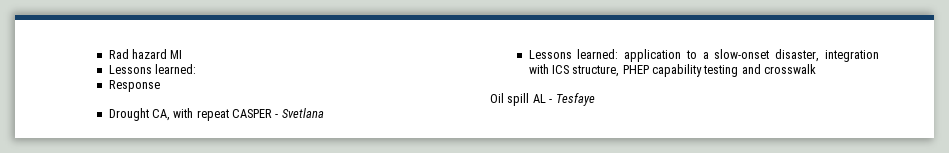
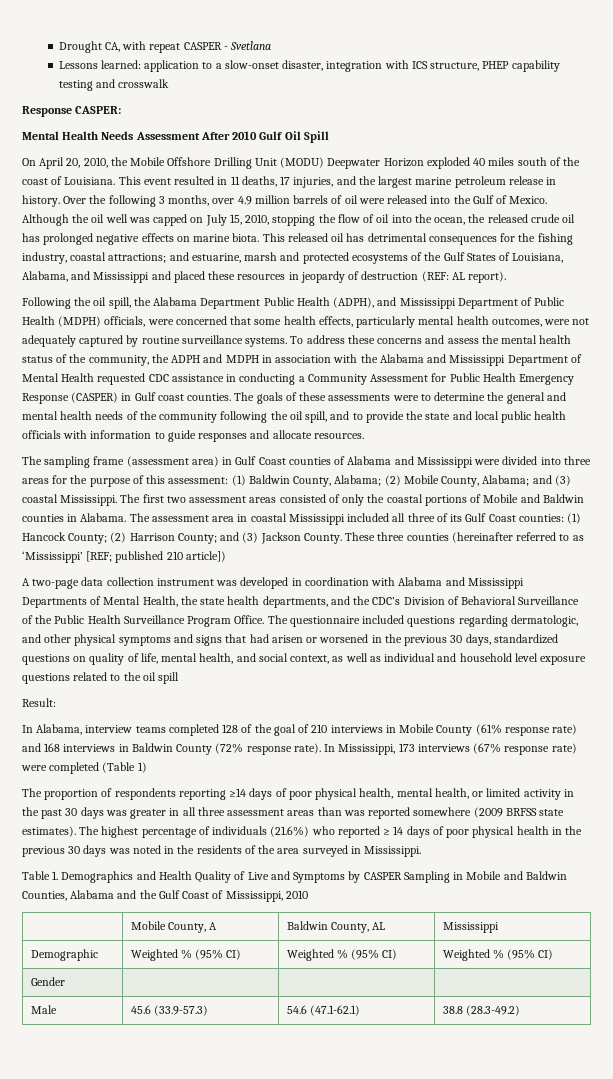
[108,49,183,59] [108,64,196,74] [108,80,160,92] Rad hazard MI // Lessons learned: // Response // -> (58, 47) none
[490,93,595,106] Oil spill AL - Tesfaye -> [22,106,122,117] [22,131,329,143] [22,157,581,169] [22,176,557,188] [22,195,548,207] [22,214,576,226] [22,233,573,245] [22,252,564,264] [22,271,507,283] [22,297,565,309] [22,316,590,328] [22,335,572,347] [22,354,582,366] [22,373,575,385] [22,392,566,404] [22,411,567,423] [22,430,364,442] [22,456,591,468] [22,475,571,487] [22,494,584,506] [22,513,582,525] [22,532,584,544] [22,551,226,563] [22,577,524,589] [22,596,580,608] [22,615,578,627] [22,634,558,646] [22,653,587,665] [22,672,180,684] [22,698,56,707] [22,724,578,736] [22,743,577,755] [21,762,147,774] [22,788,574,800] [22,807,565,819] [22,826,583,838] [22,845,422,857] [22,871,567,883] [22,890,308,902] [130,921,218,933] [286,921,386,933] [442,922,499,933] [30,949,98,961] [130,949,242,961] [286,949,398,961] [442,949,554,961] [30,977,65,986] [30,1005,57,1014] [130,1005,208,1016] [286,1005,360,1016] [442,1005,520,1016] Response CASPER: // Mental Health Needs Assessment After 2010 Gulf Oil Spill // On April 20, 2010, the Mobile Offshore Drilling Unit (MODU) Deepwater Horizon exploded 40 miles south of the coast of Louisiana. This event resulted in 11 deaths, 17 injuries, and the largest marine petroleum release in history. Over the following 3 months, over 4.9 million barrels of oil were released into the Gulf of Mexico. Although the oil well was capped on July 15, 2010, stopping the flow of oil into the ocean, the released crude oil has prolonged negative effects on marine biota. This released oil has detrimental consequences for the fishing industry, coastal attractions; and estuarine, marsh and protected ecosystems of the Gulf States of Louisiana, Alabama, and Mississippi and placed these resources in jeopardy of destruction (REF: AL report). // Following the oil spill, the Alabama Department Public Health (ADPH), and Mississippi Department of Public Health (MDPH) officials, were concerned that some health effects, particularly mental health outcomes, were not adequately captured by routine surveillance systems. To address these concerns and assess the mental health status of the community, the ADPH and MDPH in association with the Alabama and Mississippi Department of Mental Health requested CDC assistance in conducting a Community Assessment for Public Health Emergency Response (CASPER) in Gulf coast counties. The goals of these assessments were to determine the general and mental health needs of the community following the oil spill, and to provide the state and local public health officials with information to guide responses and allocate resources. // The sampling frame (assessment area) in Gulf Coast counties of Alabama and Mississippi were divided into three areas for the purpose of this assessment: (1) Baldwin County, Alabama; (2) Mobile County, Alabama; and (3) coastal Mississippi. The first two assessment areas consisted of only the coastal portions of Mobile and Baldwin counties in Alabama. The assessment area in coastal Mississippi included all three of its Gulf Coast counties: (1) Hancock County; (2) Harrison County; and (3) Jackson County. These three counties (hereinafter referred to as ‘Mississippi’ [REF; published 210 article]) // A two-page data collection instrument was developed in coordination with Alabama and Mississippi Departments of Mental Health, the state health departments, and the CDC’s Division of Behavioral Surveillance of the Public Health Surveillance Program Office. The questionnaire included questions regarding dermatologic, and other physical symptoms and signs that had arisen or worsened in the previous 30 days, standardized questions on quality of life, mental health, and social context, as well as individual and household level exposure questions related to the oil spill // Result: // In Alabama, interview teams completed 128 of the goal of 210 interviews in Mobile County (61% response rate) and 168 interviews in Baldwin County (72% response rate). In Mississippi, 173 interviews (67% response rate) were completed (Table 1) // The proportion of respondents reporting ≥14 days of poor physical health, mental health, or limited activity in the past 30 days was greater in all three assessment areas than was reported somewhere (2009 BRFSS state estimates). The highest percentage of individuals (21.6%) who reported ≥ 14 days of poor physical health in the previous 30 days was noted in the residents of the area surveyed in Mississippi. // Table 1. Demographics and Health Quality of Live and Symptoms by CASPER Sampling in Mobile and Baldwin Counties, Alabama and the Gulf Coast of Mississippi, 2010 // | Mobile County, A | Baldwin County, AL | Mississippi // Demographic | Weighted % (95% CI) | Weighted % (95% CI) | Weighted % (95% CI) // Gender | | | // Male | 45.6 (33.9-57.3) | 54.6 (47.1-62.1) | 38.8 (28.3-49.2)

